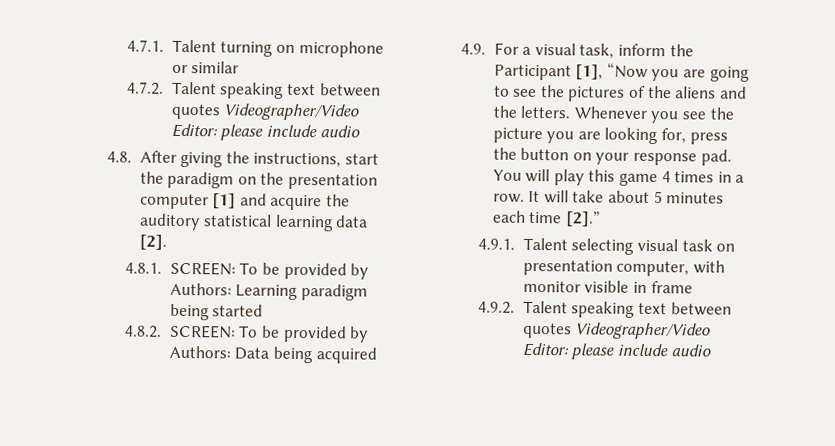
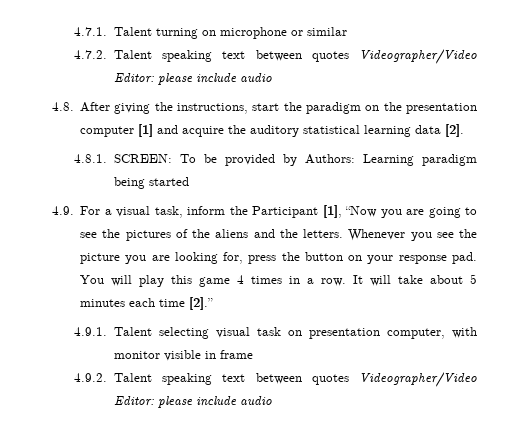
[125,324,370,343] [168,345,377,364] // 4.8.2. SCREEN: To be provided by Authors: Data being acquired -> (189, 181) none

